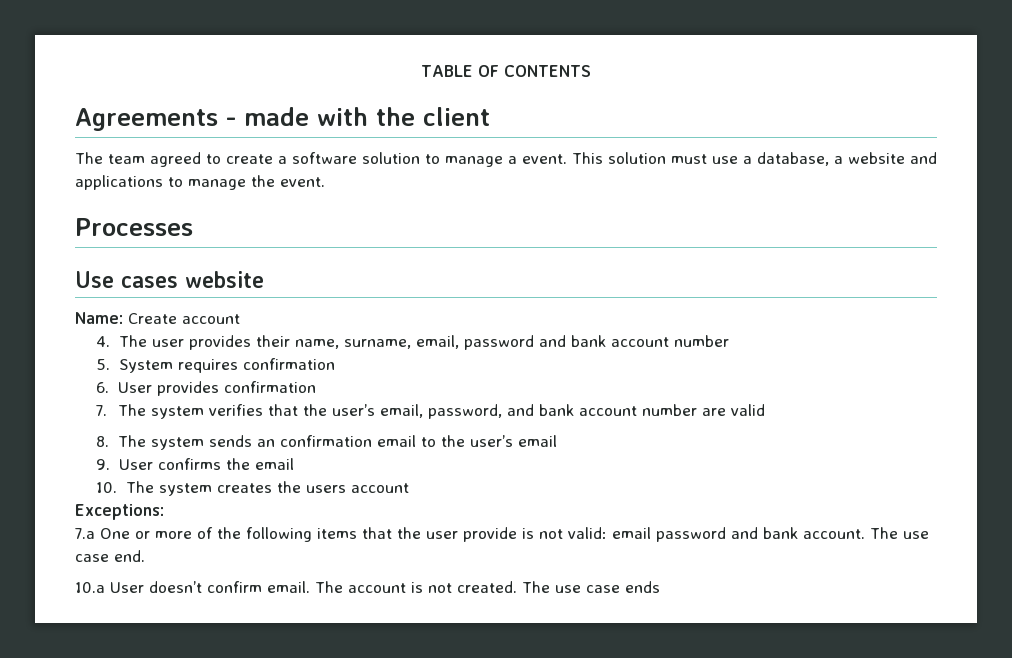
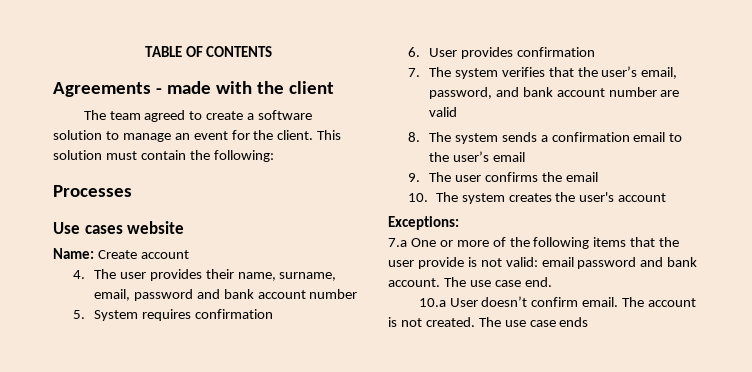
[508,152,937,166] [75,175,325,190] a event. This solution must use a database, a website and applications to manage the event. -> [174,130,342,140] [53,150,274,162] an event for the client. This solution must contain the following:
[256,439,275,447] an -> [540,135,548,142] a
[118,459,153,470] User -> [428,172,481,182] The user
[305,485,346,493] users -> [579,192,615,202] user's

